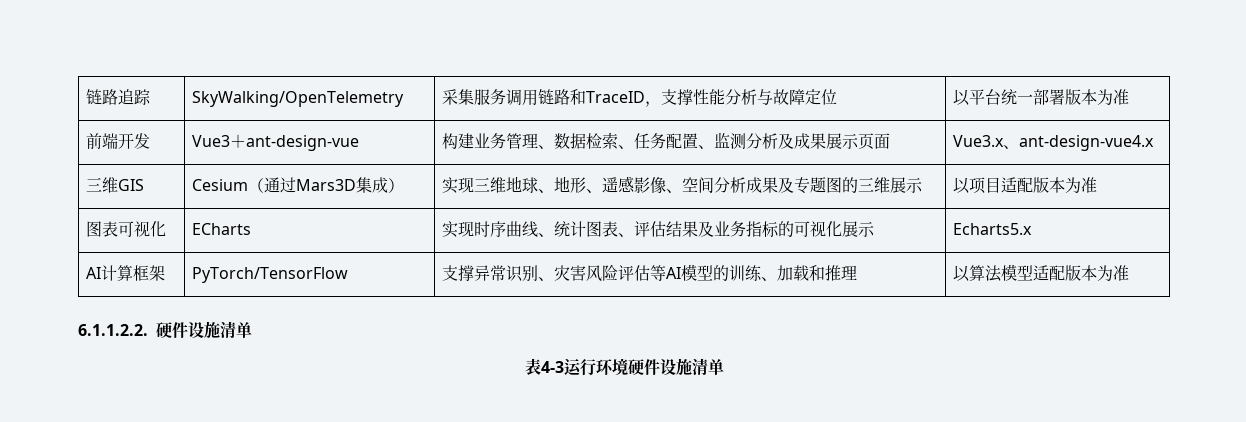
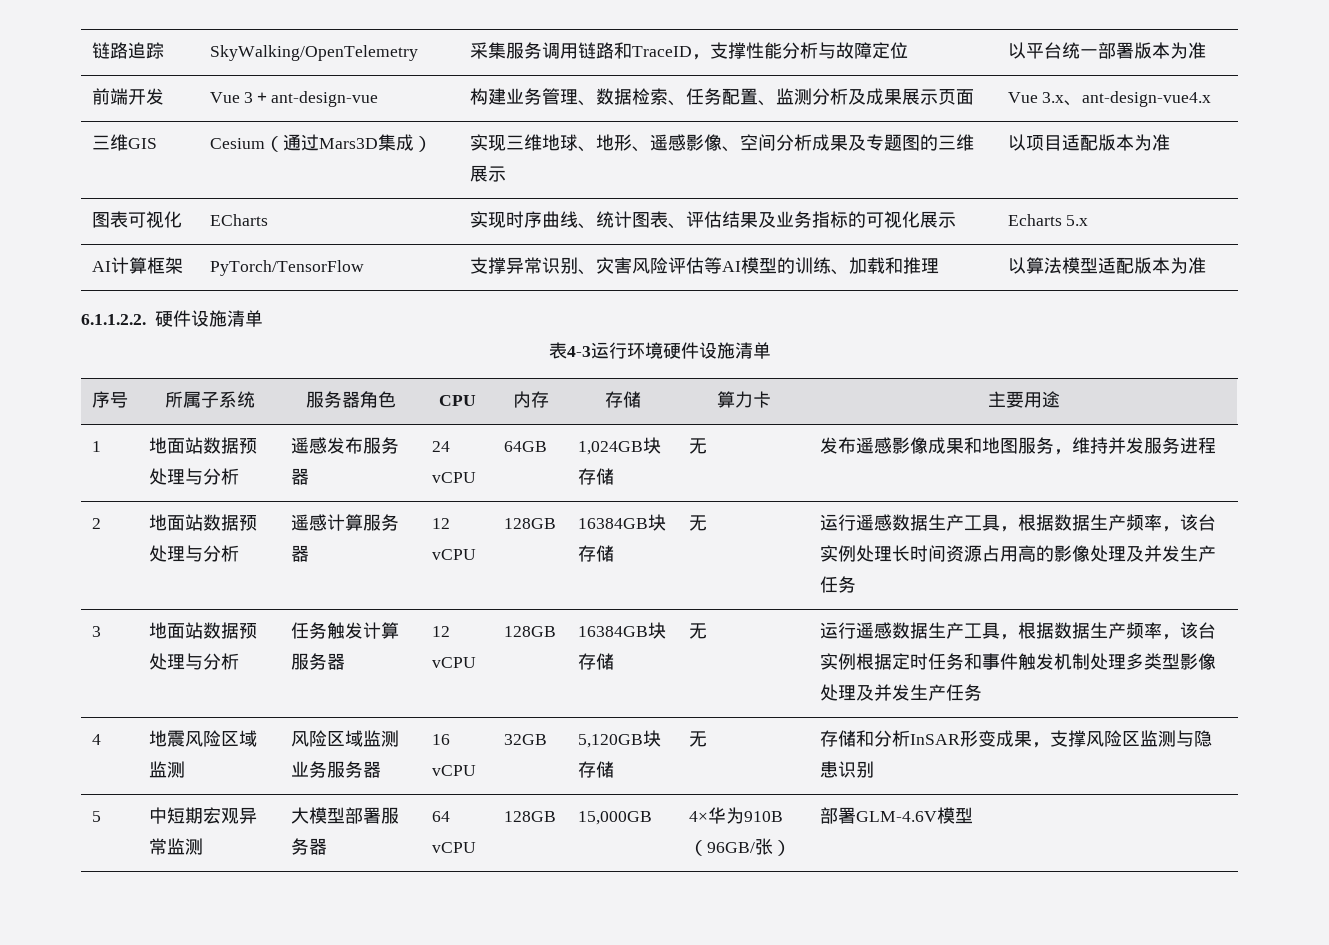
[192,135,231,147] Vue3 -> [209,92,254,103] Vue 3
[953,135,1005,147] Vue3.x -> [1007,92,1065,103] Vue 3.x
[953,223,1033,235] Echarts5.x -> [1007,214,1089,226] Echarts 5.x
(724, 367) none -> [92,391,128,408] [164,391,255,408] [306,391,396,408] [439,395,476,406] [512,391,549,408] [605,391,641,408] [717,391,771,408] [987,391,1060,408] [91,441,101,452] [148,437,257,454] [148,468,239,485] [290,437,399,454] [290,468,309,485] [431,441,450,452] [431,472,476,483] [503,441,547,452] [577,437,661,455] [577,468,614,485] [688,438,707,454] [819,437,1216,455] [91,518,101,529] [148,514,257,531] [148,545,239,562] [290,514,399,531] [290,545,309,562] [431,518,450,529] [431,549,476,560] [503,518,556,529] [577,514,666,531] [577,545,614,562] [688,515,707,531] [819,514,1216,532] [819,545,1216,562] [819,576,856,593] [91,626,101,637] [148,622,257,639] [148,653,239,670] [290,622,399,639] [290,653,345,670] [431,626,450,637] [431,657,476,668] [503,626,556,637] [577,622,666,639] [577,653,614,670] [688,623,707,639] [819,622,1216,640] [819,653,1216,670] [819,684,982,701] [91,734,101,745] [148,730,257,747] [148,761,185,778] [290,730,399,747] [290,761,381,778] [431,734,450,745] [431,765,476,776] [503,734,547,745] [577,730,661,748] [577,761,614,778] [688,731,707,747] [819,730,1212,748] [819,761,874,778] [91,811,101,822] [148,807,257,824] [148,838,203,855] [290,807,399,824] [290,838,327,855] [431,811,450,822] [431,842,476,853] [503,811,556,822] [577,811,652,825] [688,807,783,824] [688,838,791,856] [819,807,973,824] // 序号 | 所属子系统 | 服务器角色 | CPU | 内存 | 存储 | 算力卡 | 主要用途 // 1 | 地面站数据预处理与分析 | 遥感发布服务器 | 24 vCPU | 64GB | 1,024GB块存储 | 无 | 发布遥感影像成果和地图服务，维持并发服务进程 // 2 | 地面站数据预处理与分析 | 遥感计算服务器 | 12 vCPU | 128GB | 16384GB块存储 | 无 | 运行遥感数据生产工具，根据数据生产频率，该台实例处理长时间资源占用高的影像处理及并发生产任务 // 3 | 地面站数据预处理与分析 | 任务触发计算服务器 | 12 vCPU | 128GB | 16384GB块存储 | 无 | 运行遥感数据生产工具，根据数据生产频率，该台实例根据定时任务和事件触发机制处理多类型影像处理及并发生产任务 // 4 | 地震风险区域监测 | 风险区域监测业务服务器 | 16 vCPU | 32GB | 5,120GB块存储 | 无 | 存储和分析InSAR形变成果，支撑风险区监测与隐患识别 // 5 | 中短期宏观异常监测 | 大模型部署服务器 | 64 vCPU | 128GB | 15,000GB | 4×华为910B（96GB/张） | 部署GLM-4.6V模型

